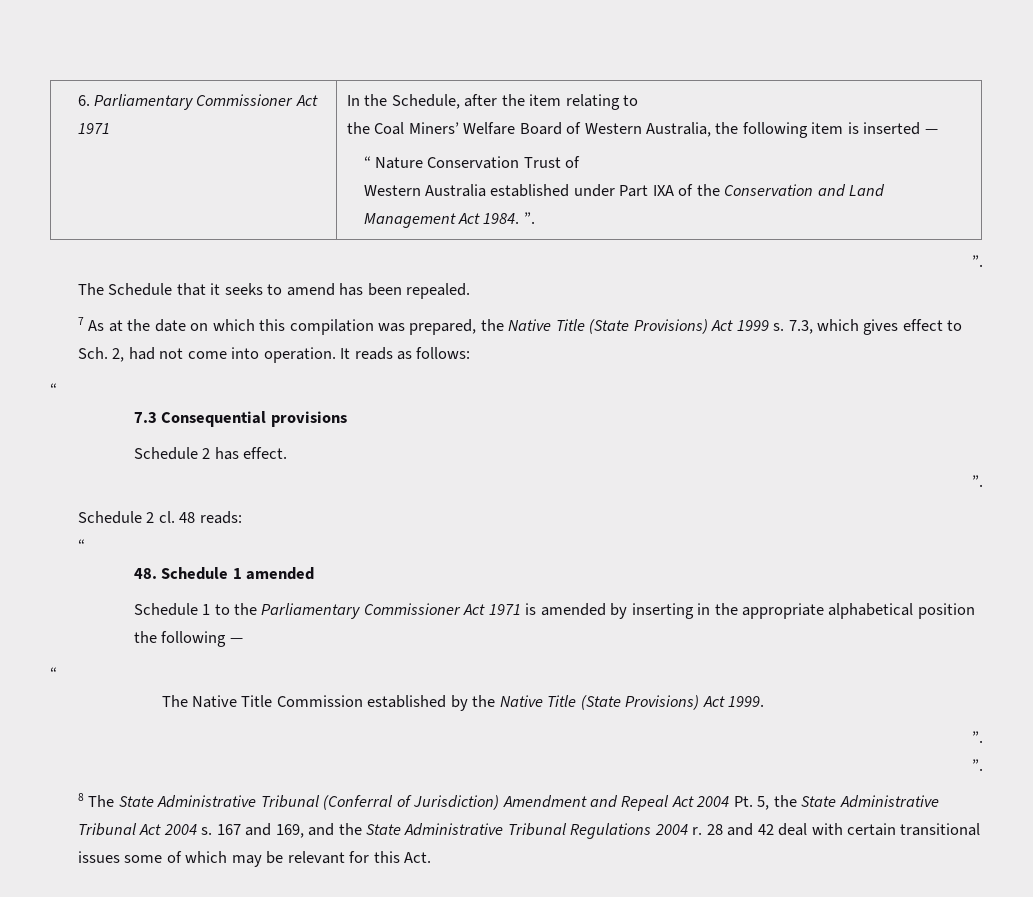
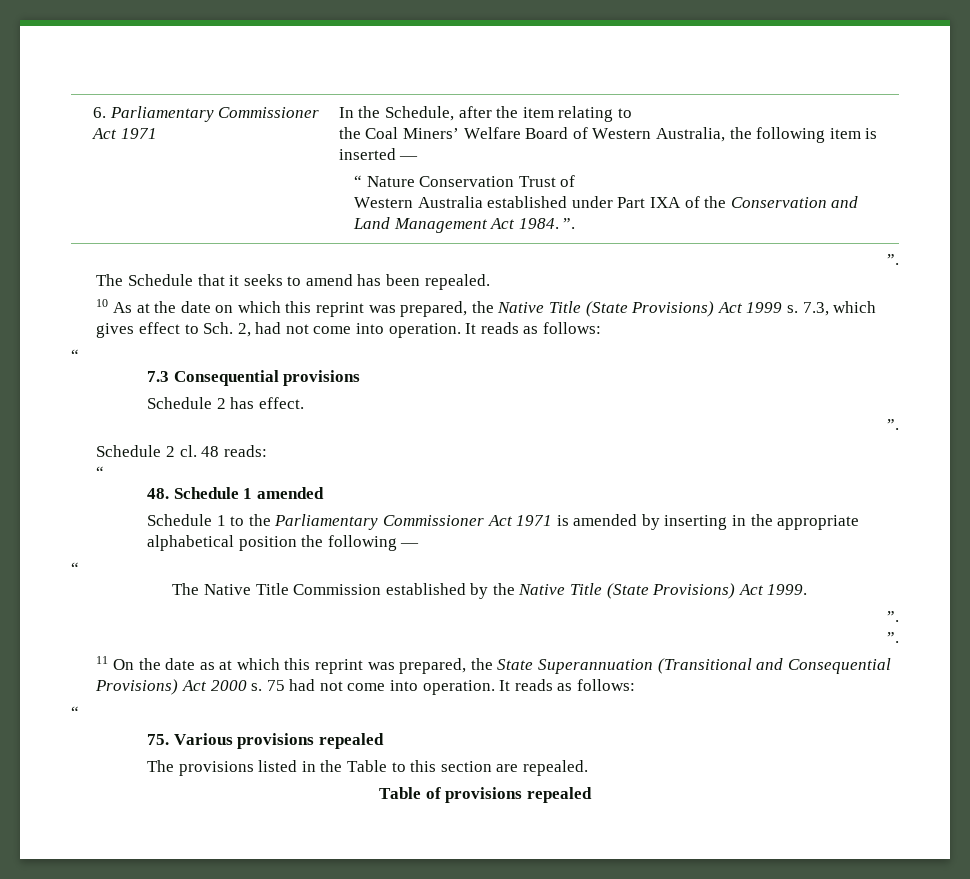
[77,317,84,325] 7 -> [96,299,109,307] 10
[289,319,374,335] compilation -> [316,302,365,317] reprint
[77,793,939,811] [77,823,981,839] [77,851,431,867] 8 The State Administrative Tribunal (Conferral of Jurisdiction) Amendment and Repeal Act 2004 Pt. 5, the State Administrative Tribunal Act 2004 s. 167 and 169, and the State Administrative Tribunal Regulations 2004 r. 28 and 42 deal with certain transitional issues some of which may be relevant for this Act. -> [96,656,891,674] [95,679,636,695] [71,706,79,718] [146,733,384,749] [146,760,588,776] [379,787,592,803] 11 On the date as at which this reprint was prepared, the State Superannuation (Transitional and Consequential Provisions) Act 2000 s. 75 had not come into operation. It reads as follows: // “ // 75. Various provisions repealed // The provisions listed in the Table to this section are repealed. // Table of provisions repealed

